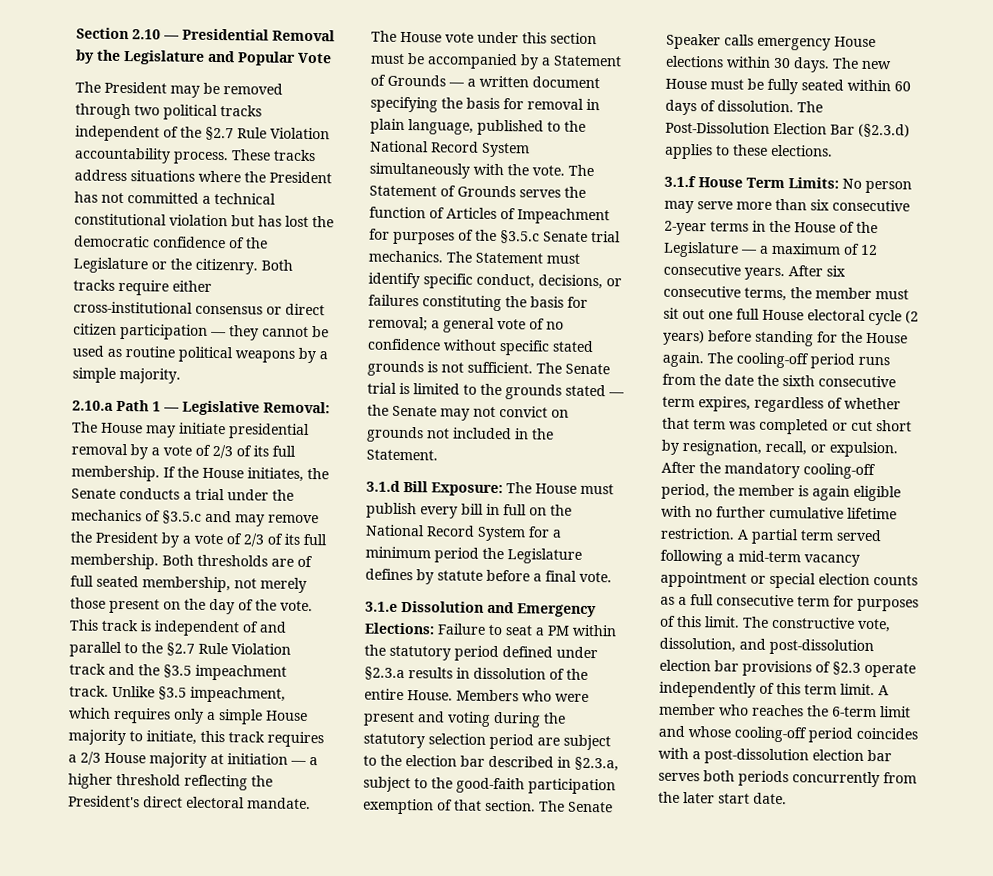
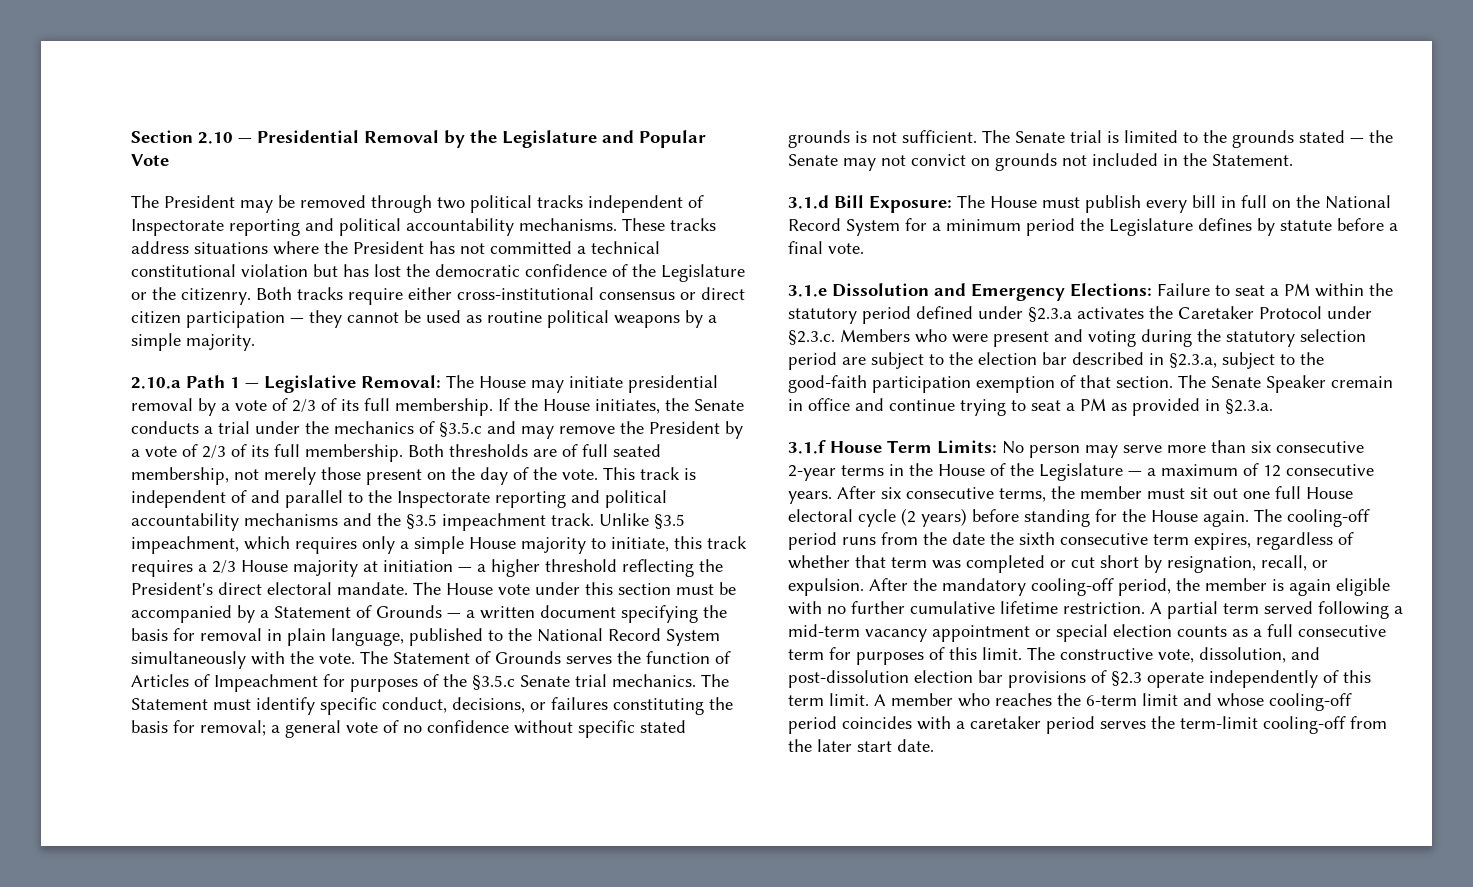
[180,126,330,141] [74,147,229,165] the §2.7 Rule Violation accountability process. -> [131,218,617,236] Inspectorate reporting and political accountability mechanisms.
[166,642,291,656] [69,663,106,675] §2.7 Rule Violation track -> [397,490,667,508] [131,513,338,531] Inspectorate reporting and political accountability mechanisms
[408,667,588,680] [364,688,453,701] results in dissolution of the entire House. -> [1077,306,1372,319] [788,330,835,345] activates the Caretaker Protocol under §2.3.c.
[724,34,876,51] [665,55,892,73] [665,78,911,95] [665,99,823,116] [665,121,910,138] [664,143,833,160] calls emergency House elections within 30 days. The new House must be fully seated within 60 days of dissolution. The Post-Dissolution Election Bar (§2.3.d) applies to these elections. -> [1331,376,1393,388] [788,398,1273,416] cremain in office and continue trying to seat a PM as provided in §2.3.a.
[704,748,892,765] [658,770,880,788] post-dissolution election bar serves both periods concurrently -> [970,716,1346,734] caretaker period serves the term-limit cooling-off

